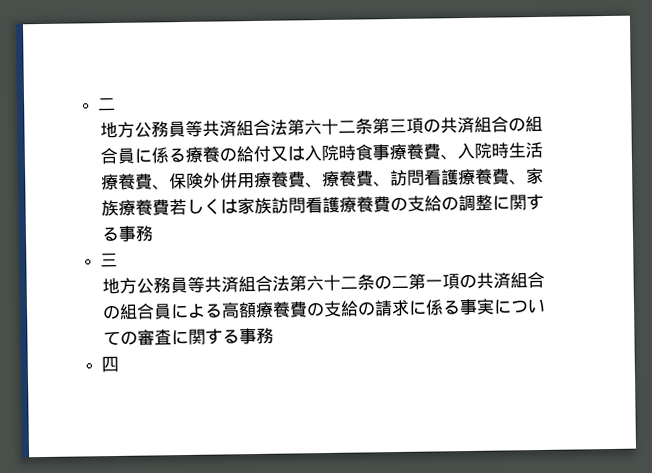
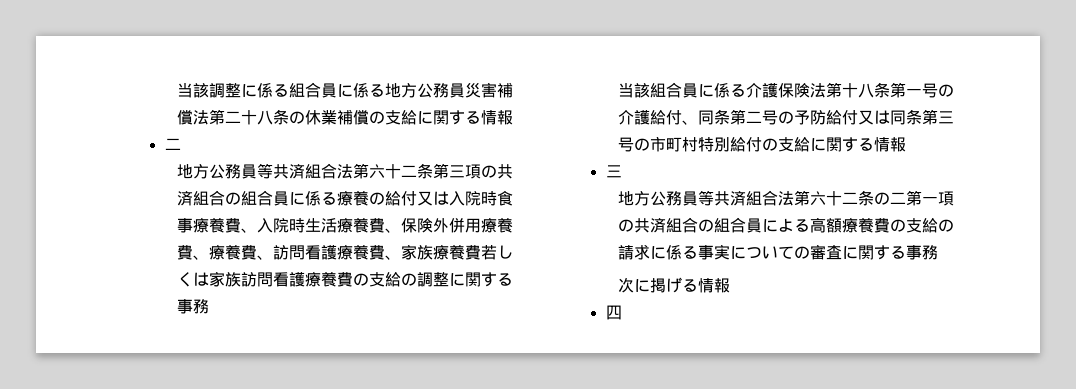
(97, 104) none -> [177,82,514,98] [177,109,514,125] 当該調整に係る組合員に係る地方公務員災害補償法第二十八条の休業補償の支給に関する情報 //
(154, 233) none -> [618,82,955,98] [618,109,955,125] [618,136,907,152] // 当該組合員に係る介護保険法第十八条第一号の介護給付、同条第二号の予防給付又は同条第三号の市町村特別給付の支給に関する情報
(274, 336) none -> [618,277,731,293] // 次に掲げる情報

